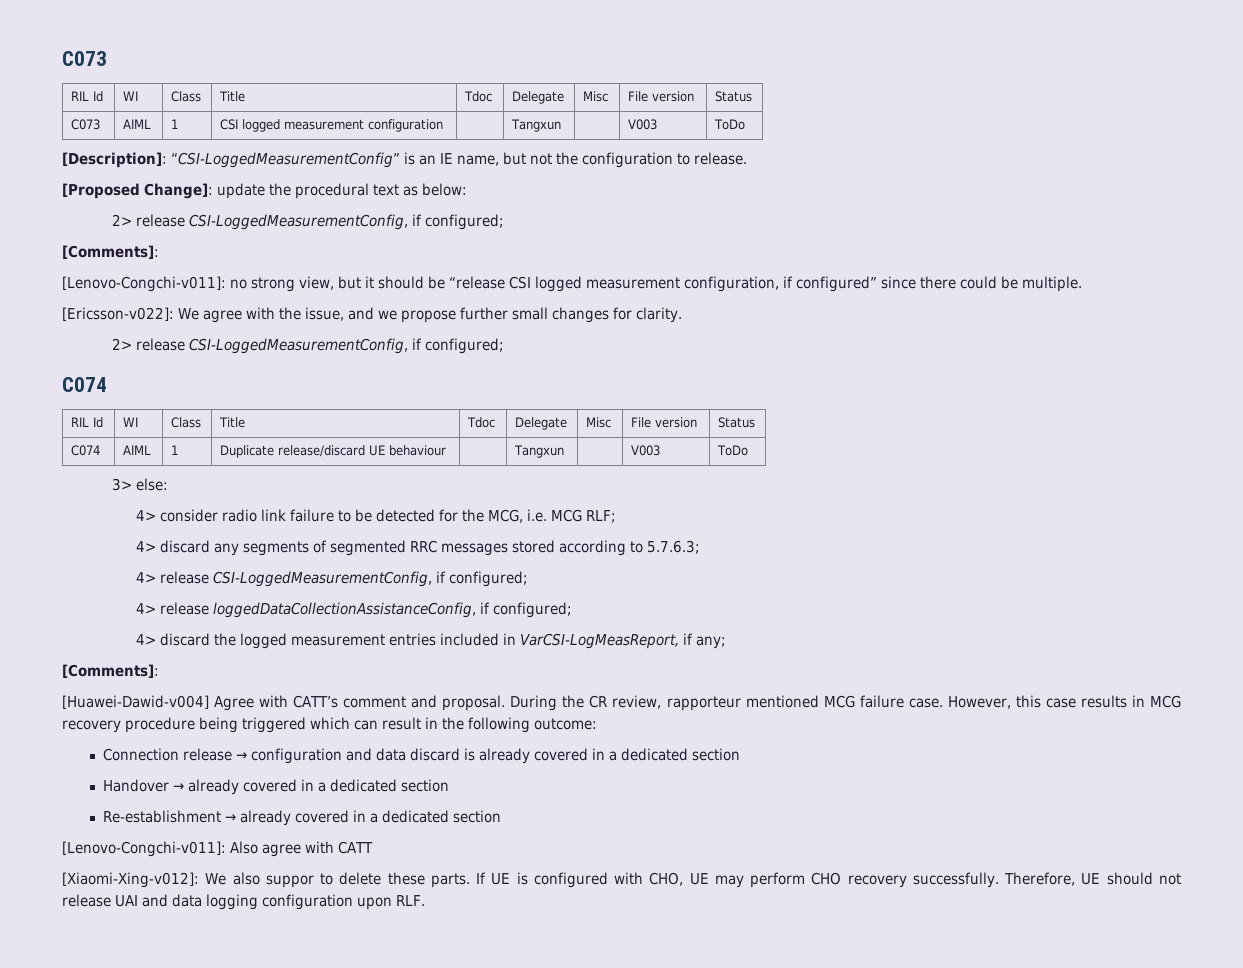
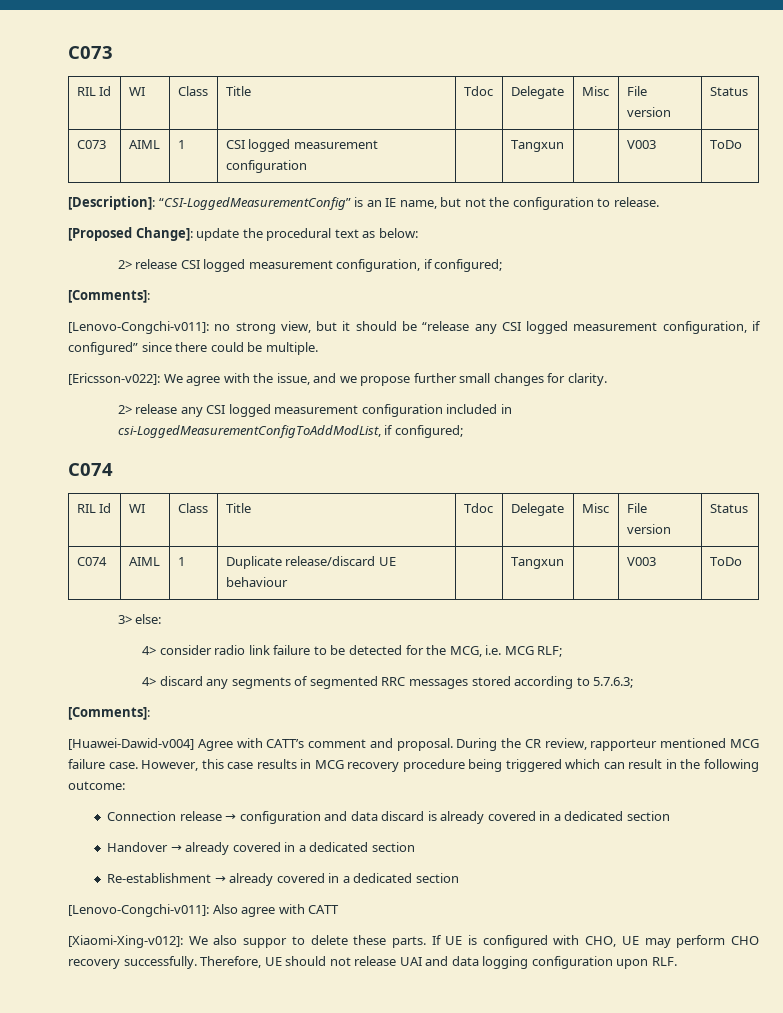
[188,214,408,230] CSI-LoggedMeasurementConfig, -> [180,259,421,272] CSI logged measurement configuration,
(505, 282) none -> [474,324,497,334] any
[188,338,408,354] CSI-LoggedMeasurementConfig, -> [180,404,512,417] [117,425,381,438] any CSI logged measurement configuration included in csi-LoggedMeasurementConfigToAddModList,
[136,571,529,587] [136,602,573,618] [136,633,727,649] // 4> release CSI-LoggedMeasurementConfig, if configured; // 4> release loggedDataCollectionAssistanceConfig, if configured; // 4> discard the logged measurement entries included in VarCSI-LogMeasReport, if any; -> (634, 682) none

